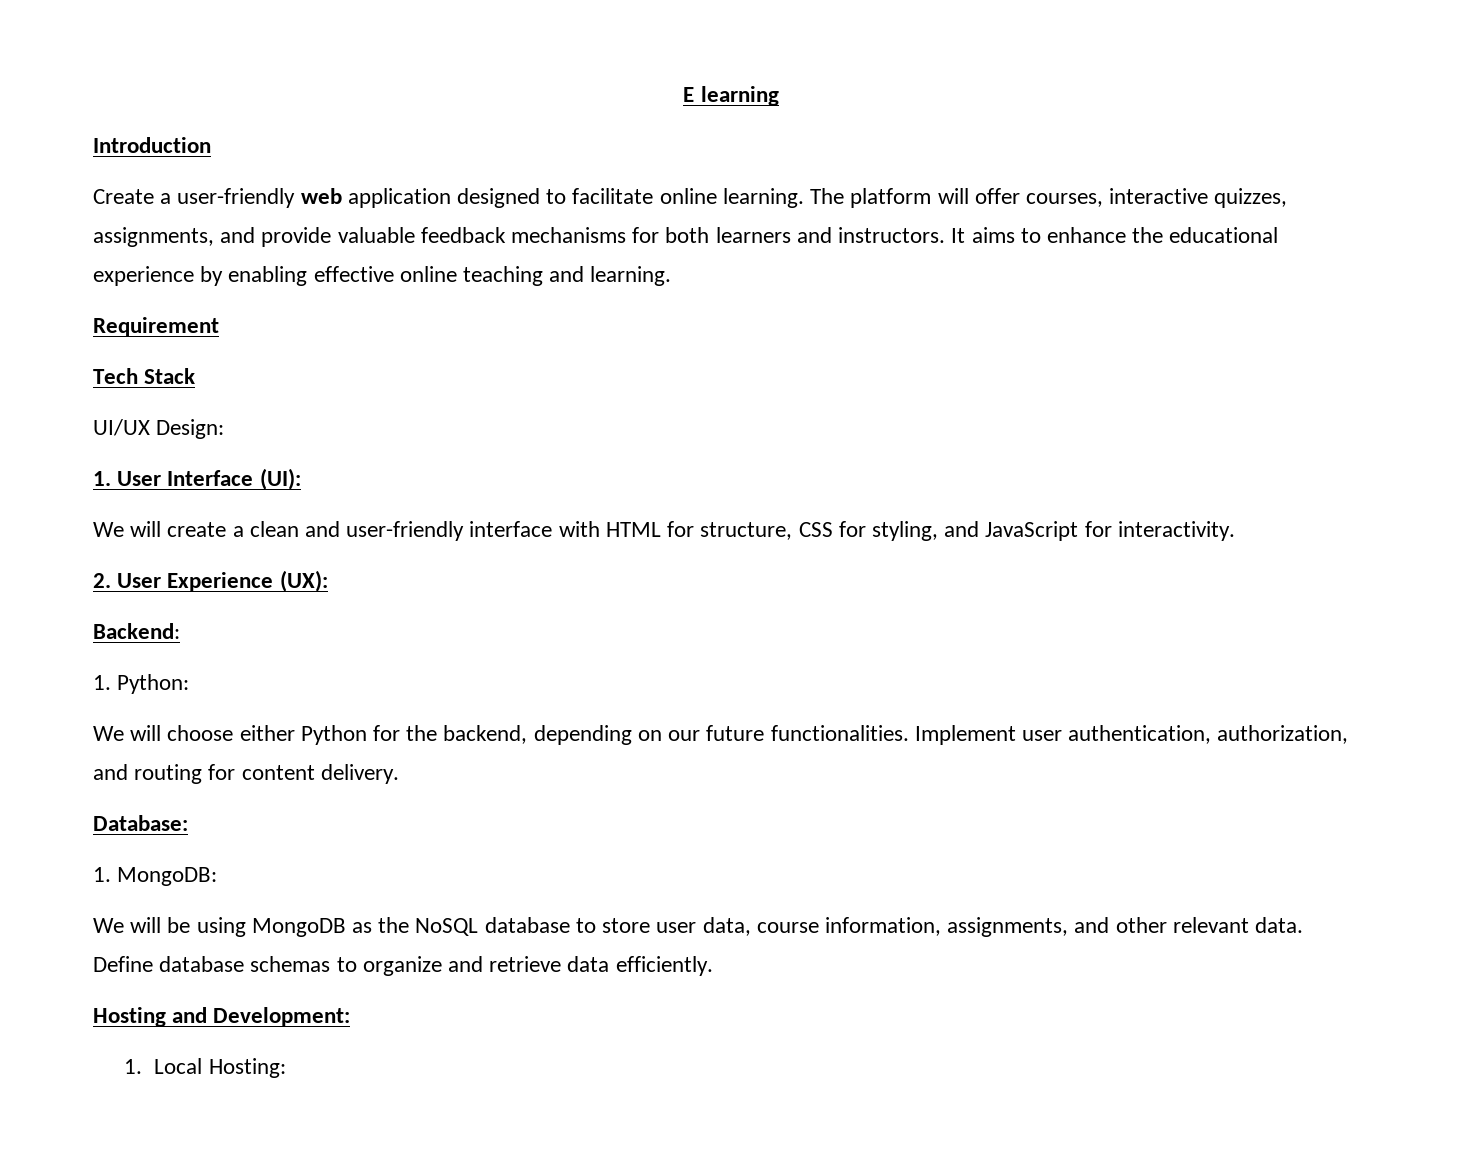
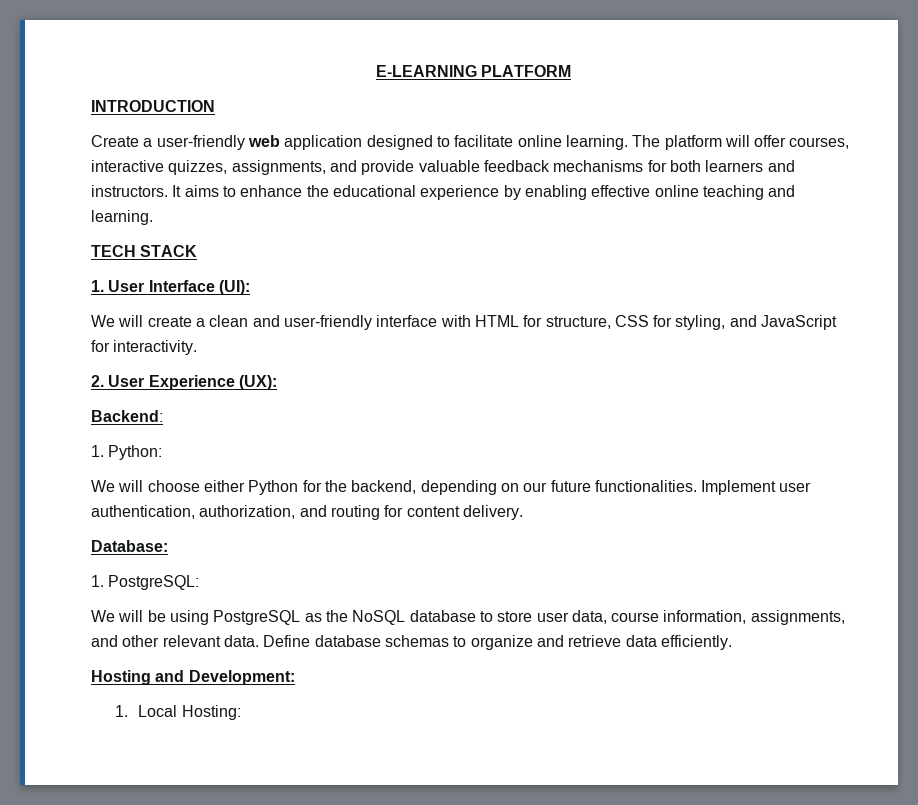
[683,86,779,106] [93,137,211,153] E learning // Introduction -> [375,65,572,77] [91,100,215,112] E-LEARNING PLATFORM // INTRODUCTION
[93,317,219,337] [93,368,196,384] [93,419,225,439] Requirement // Tech Stack // UI/UX Design: -> [91,245,198,257] TECH STACK
[117,867,218,886] MongoDB: -> [108,575,200,590] PostgreSQL:
[251,918,346,937] MongoDB -> [213,610,301,625] PostgreSQL

